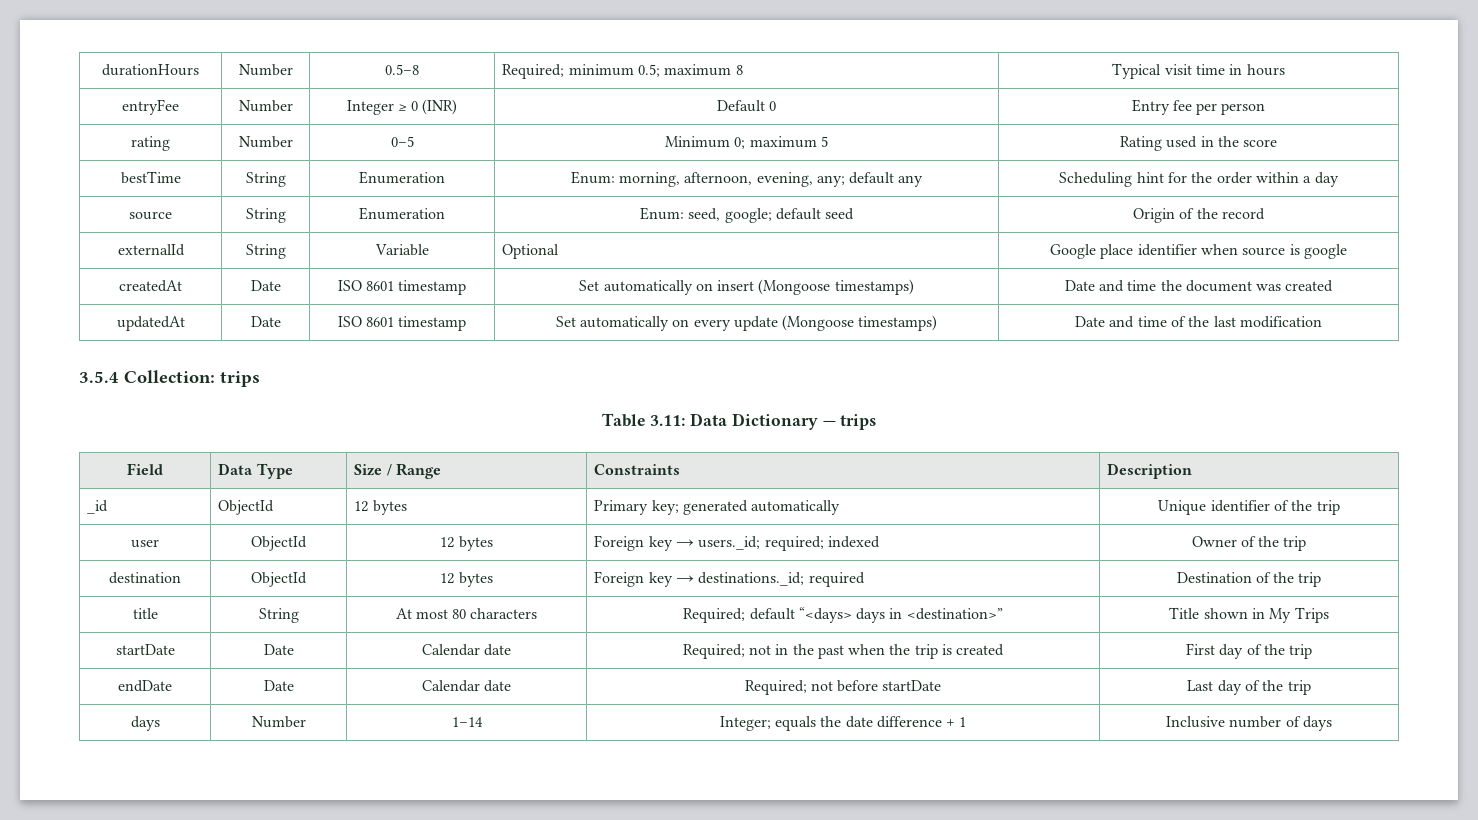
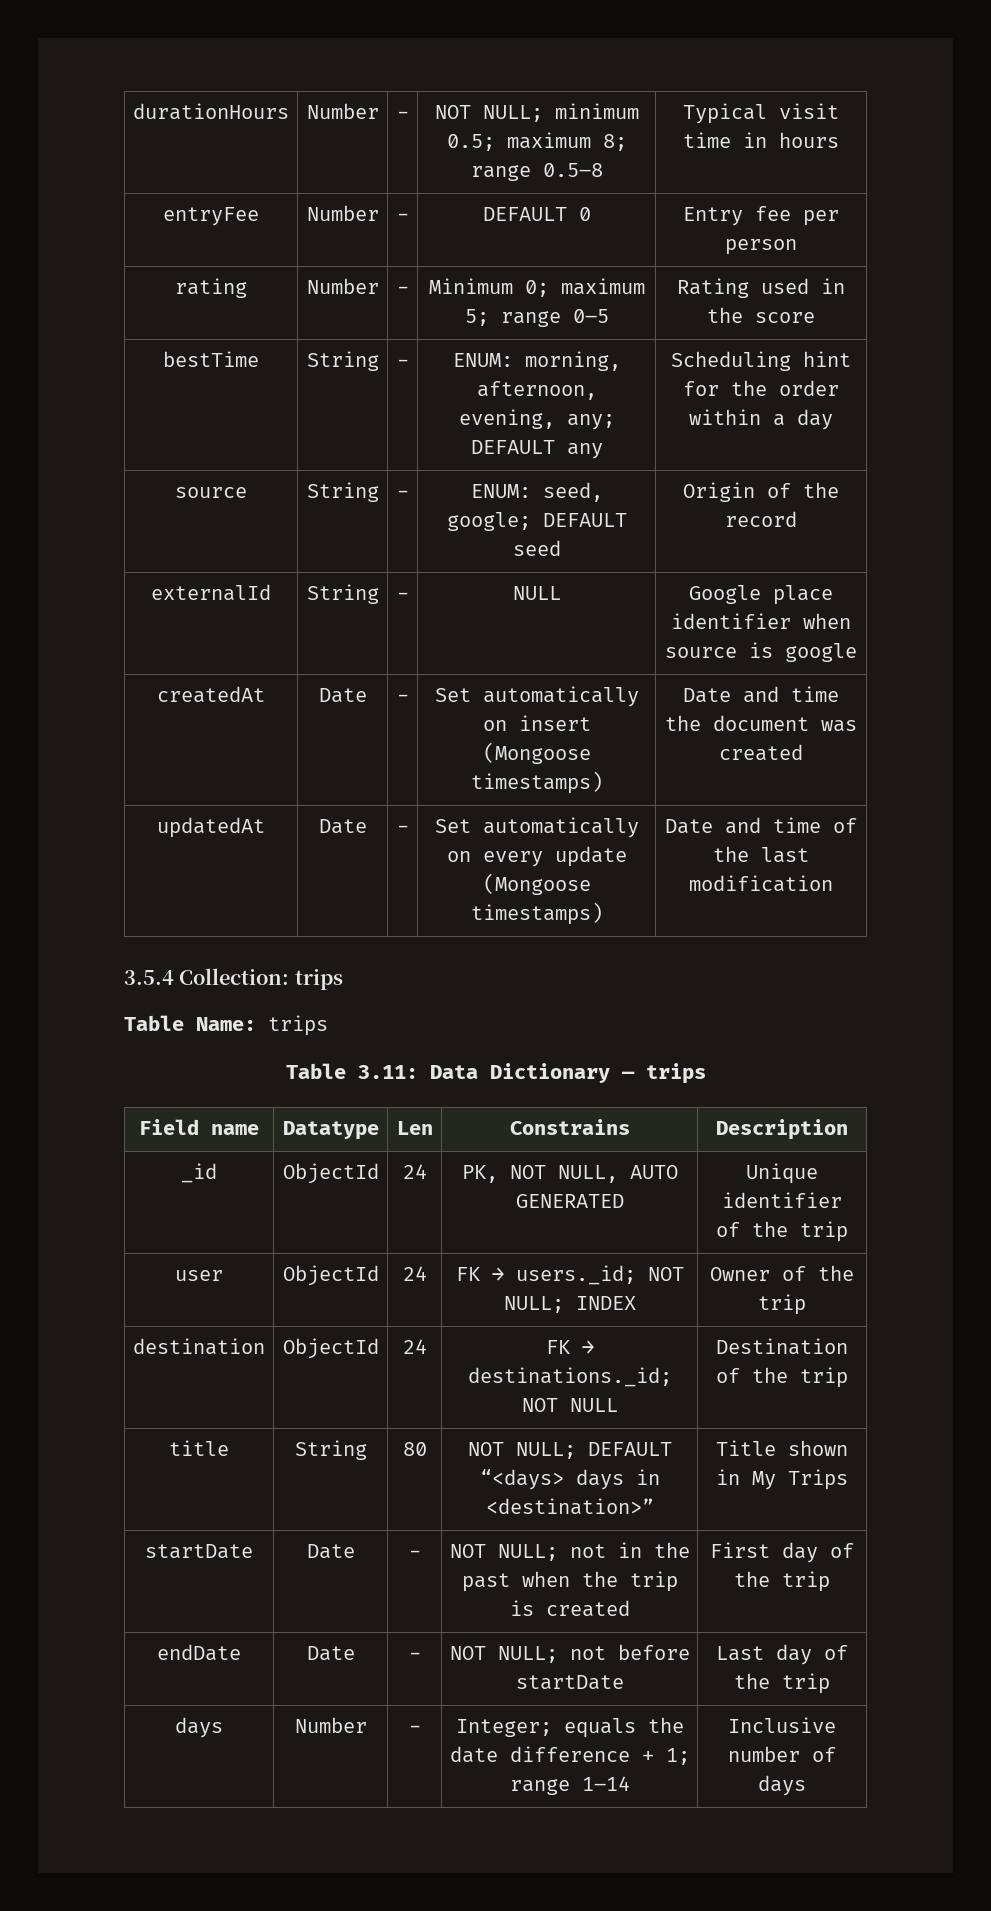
[385,64,419,75] [502,64,743,79] 0.5–8 | Required; minimum 0.5; maximum 8 -> [396,111,409,119] [434,103,639,122] [446,132,627,151] [470,163,603,181] - | NOT NULL; minimum 0.5; maximum 8; range 0.5–8
[347,99,457,115] [716,100,765,112] Integer ≥ 0 (INR) | Default -> [396,213,409,221] [482,207,567,221] - | DEFAULT
[390,136,414,147] 0–5 -> [396,286,409,294] -
[820,136,828,147] 5 -> [464,309,609,327] 5; range 0–5
[359,171,445,184] [570,171,615,184] Enumeration | Enum: -> [396,359,409,367] [452,353,513,367] - | ENUM:
[849,172,895,184] default -> [470,440,555,454] DEFAULT
[359,207,445,220] [639,207,684,220] Enumeration | Enum: -> [396,490,409,498] [470,484,531,498] - | ENUM:
[775,208,821,220] default -> [542,513,627,527] DEFAULT
[374,244,429,256] [502,244,560,259] Variable | Optional -> [396,592,409,600] [512,586,561,600] - | NULL
[337,280,467,295] ISO 8601 timestamp -> [396,694,409,702] -
[337,316,467,331] ISO 8601 timestamp -> [396,825,409,833] -
(260, 379) none -> [124,1015,328,1036] // Table Name: trips
[218,463,293,479] [354,463,441,479] [594,464,681,475] [1107,463,1193,479] [87,500,109,514] [218,500,275,515] [354,500,407,515] [594,500,841,515] | Data Type | Size / Range | Constraints | Description // _id | ObjectId | 12 bytes | Primary key; generated automatically -> [211,1124,259,1135] [282,1121,379,1140] [396,1121,433,1135] [509,1119,630,1135] [716,1119,848,1140] [181,1163,217,1183] [282,1163,379,1184] [402,1164,427,1179] [461,1165,678,1183] [515,1194,624,1208] name | Datatype | Len | Constrains | Description // _id | ObjectId | 24 | PK, NOT NULL, AUTO GENERATED
[440,536,493,551] [594,535,880,551] 12 bytes | Foreign key → users._id; required; indexed -> [402,1266,427,1281] [455,1265,684,1285] [503,1296,636,1313] 24 | FK → users._id; NOT NULL; INDEX
[440,572,493,587] [594,571,865,587] 12 bytes | Foreign key → destinations._id; required -> [402,1339,427,1354] [545,1340,594,1354] [467,1367,672,1387] [521,1398,618,1412] 24 | FK → destinations._id; NOT NULL
[395,608,448,619] At most -> (367, 1450) none
[470,608,538,619] [683,608,795,623] characters | Required; default -> [467,1442,672,1459] | NOT NULL; DEFAULT
[421,644,512,656] [682,644,745,659] Calendar date | Required; -> [408,1550,421,1558] [449,1544,558,1561] - | NOT NULL;
[421,680,512,692] [744,680,807,695] Calendar date | Required; -> [408,1652,421,1660] [449,1646,558,1663] - | NOT NULL;
[451,717,483,727] 1–14 -> [408,1725,421,1733] -
[959,717,967,727] 1 -> [665,1748,690,1765] [509,1776,630,1795] 1; range 1–14

